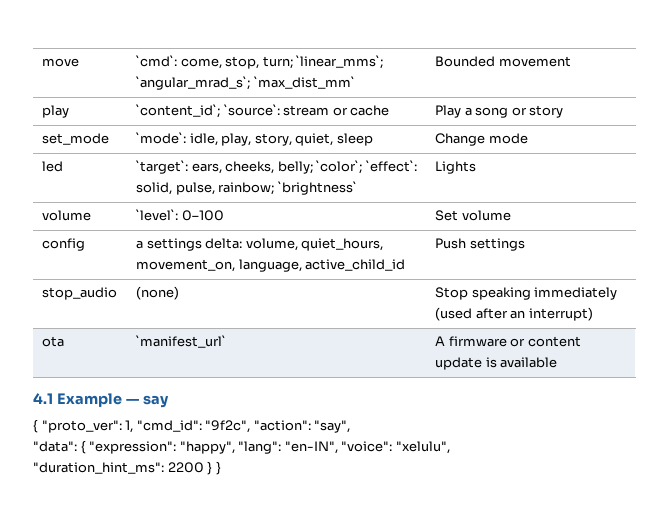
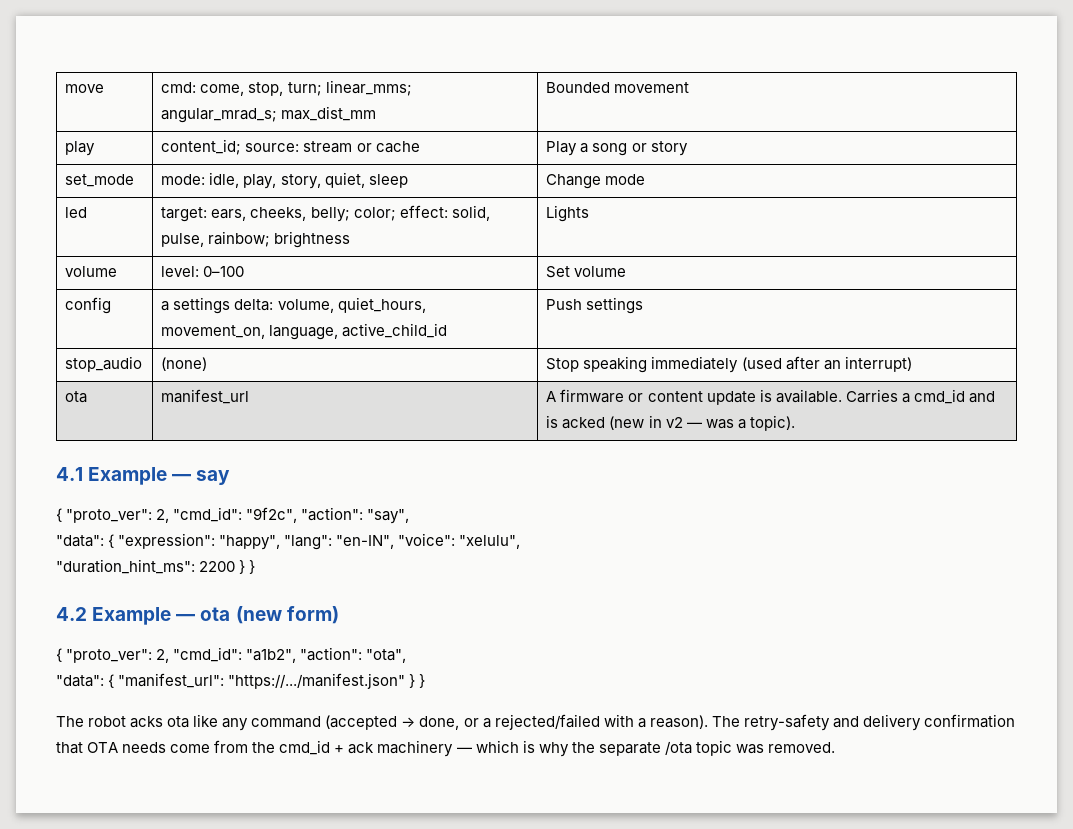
[136,55,178,67] `cmd`: -> [161,82,197,93] cmd:
[296,55,384,69] [136,76,355,90] `linear_mms`; `angular_mrad_s`; `max_dist_mm` -> [325,80,412,96] [161,106,377,123] linear_mms; angular_mrad_s; max_dist_mm
[136,104,280,118] `content_id`; `source`: -> [161,139,300,155] content_id; source:
[136,132,187,144] `mode`: -> [161,174,206,185] mode:
[136,160,189,174] `target`: -> [161,207,208,222] target:
[316,160,417,174] `color`; `effect`: -> [353,205,448,221] color; effect:
[277,181,357,195] `brightness` -> [274,231,351,248] brightness
[136,209,179,221] `level`: -> [161,266,200,277] level:
[136,335,227,348] `manifest_url` -> [161,389,250,404] manifest_url
[500,357,558,368] available -> [775,389,995,404] [546,415,795,431] available. Carries a cmd_id and is acked (new in v2 — was a topic).
[125,420,134,433] 1, -> [156,509,170,523] 2,
(221, 468) none -> [56,606,339,625] [56,647,407,663] [56,673,426,689] [56,714,1015,731] [56,740,835,757] // 4.2 Example — ota (new form) // { "proto_ver": 2, "cmd_id": "a1b2", "action": "ota", // "data": { "manifest_url": "https://.../manifest.json" } } // The robot acks ota like any command (accepted → done, or a rejected/failed with a reason). The retry-safety and delivery confirmation that OTA needs come from the cmd_id + ack machinery — which is why the separate /ota topic was removed.

